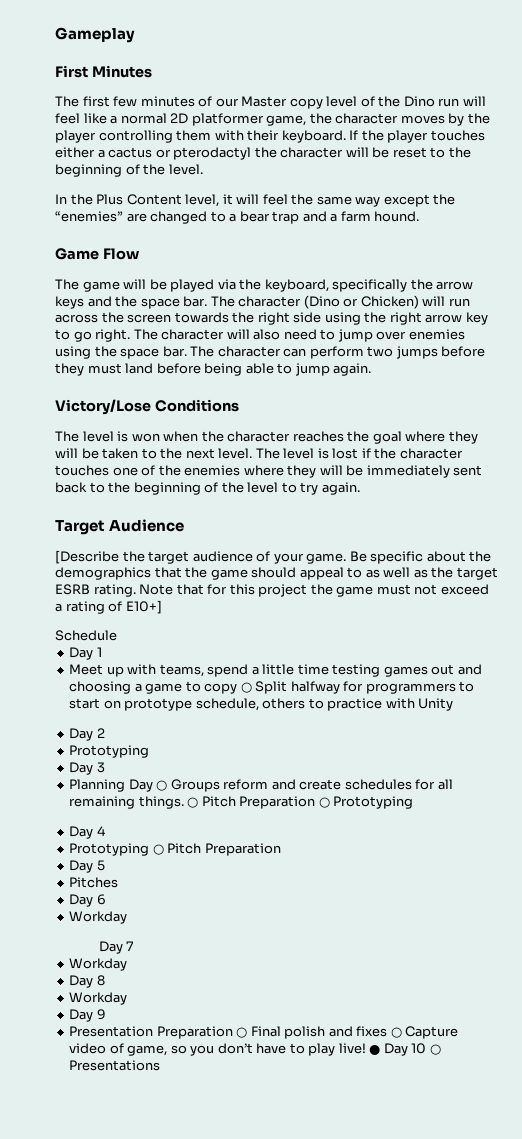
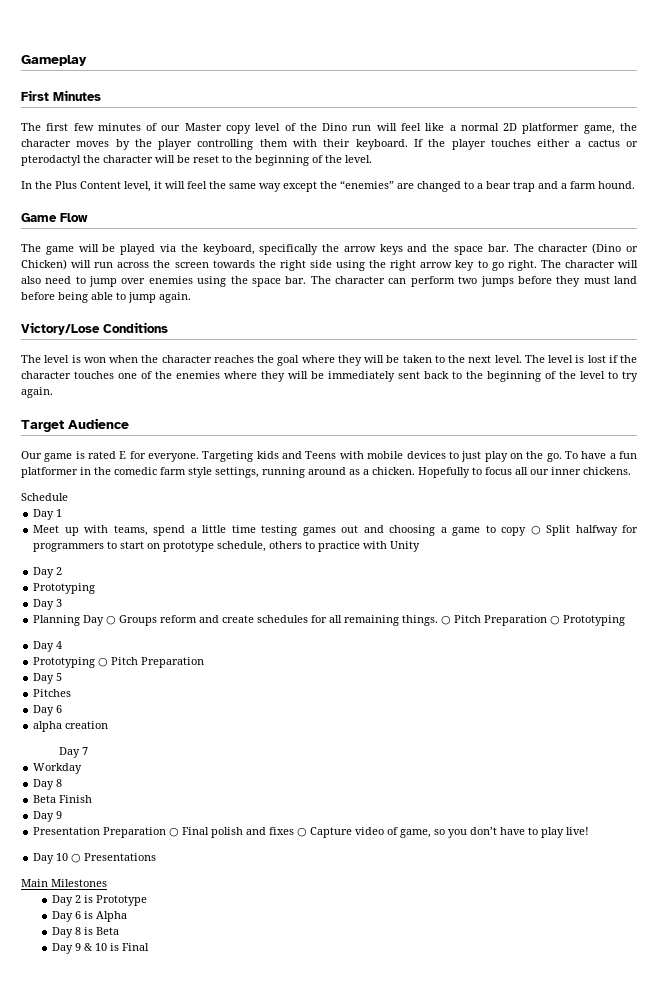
[55,550,492,564] [55,567,498,580] [55,584,489,597] [55,600,162,614] [Describe the target audience of your game. Be specific about the demographics that the game should appeal to as well as the target ESRB rating. Note that for this project the game must not exceed a rating of E10+] -> [21,451,637,462] [21,467,631,478] Our game is rated E for everyone. Targeting kids and Teens with mobile devices to just play on the go. To have a fun platformer in the comedic farm style settings, running around as a chicken. Hopefully to focus all our inner chickens.
[69,911,128,924] Workday -> [33,721,109,732] alpha creation
[69,992,128,1005] Workday -> [33,795,93,803] Beta Finish
[369,1045,381,1055] ● -> (590, 831) //
(161, 1065) none -> [21,879,107,887] [52,895,148,906] [52,911,128,922] [52,927,120,938] [52,943,150,954] // Main Milestones // Day 2 is Prototype // Day 6 is Alpha // Day 8 is Beta // Day 9 & 10 is Final

